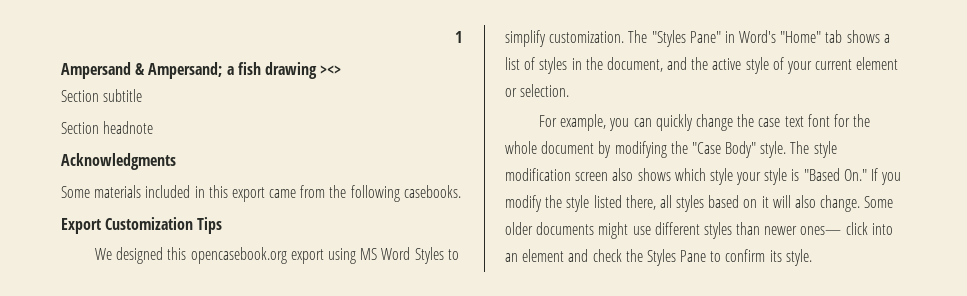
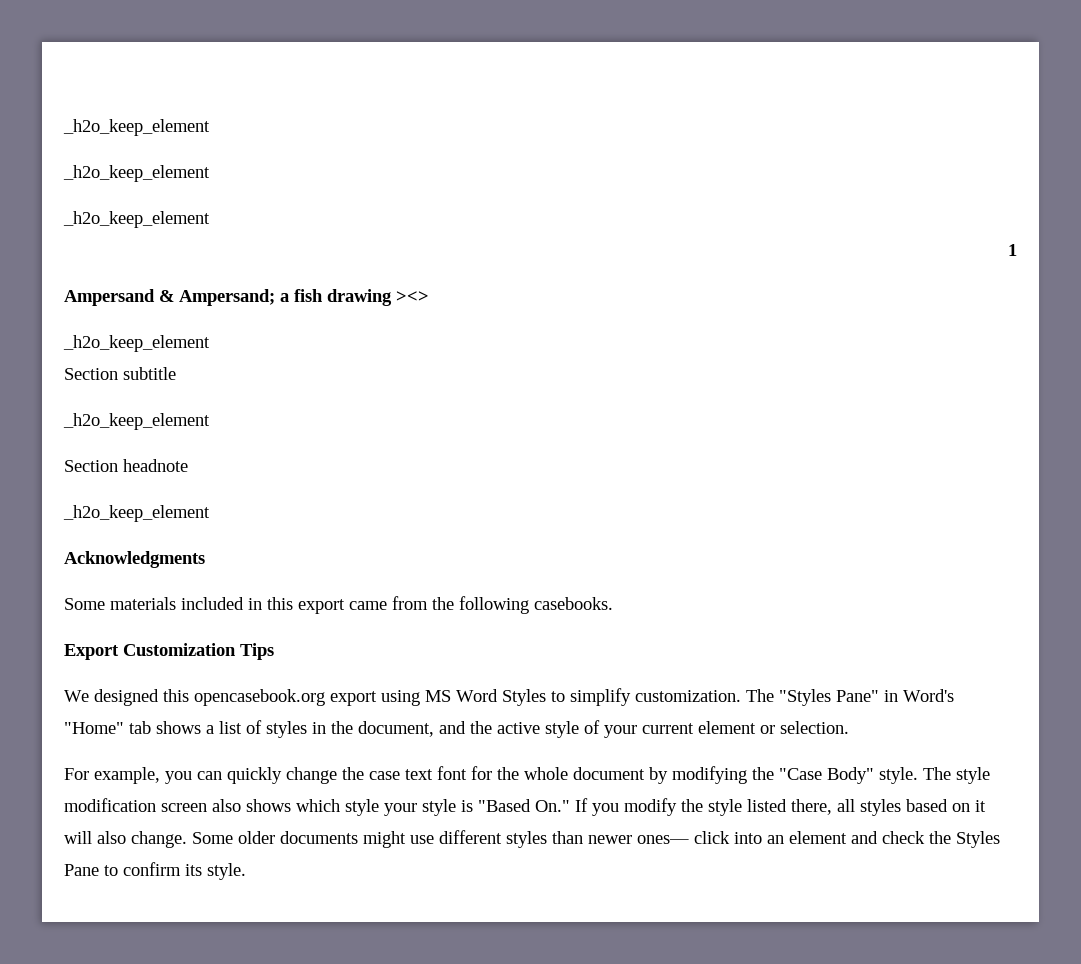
(455, 37) none -> [63,119,210,136] [63,165,210,182] [63,211,210,228] _h2o_keep_element // _h2o_keep_element // _h2o_keep_element //
(342, 70) none -> [63,335,210,352] // _h2o_keep_element
(143, 95) none -> [63,413,210,430] // _h2o_keep_element
(154, 127) none -> [63,505,210,522] // _h2o_keep_element

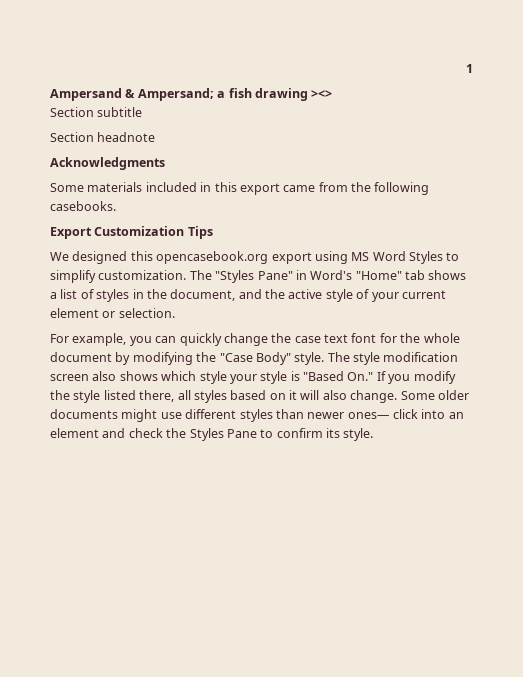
[63,119,210,136] [63,165,210,182] [63,211,210,228] _h2o_keep_element // _h2o_keep_element // _h2o_keep_element // -> (466, 68) none
[63,335,210,352] // _h2o_keep_element -> (333, 94) none
[63,413,210,430] // _h2o_keep_element -> (143, 112) none
[63,505,210,522] // _h2o_keep_element -> (156, 137) none

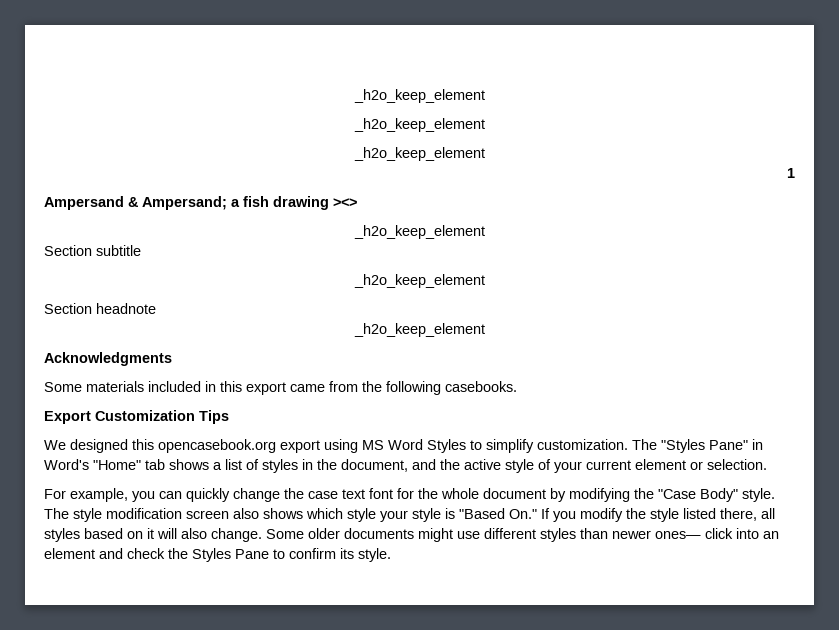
(466, 68) none -> [353,89,485,103] [353,118,485,132] [353,147,485,161] _h2o_keep_element // _h2o_keep_element // _h2o_keep_element //
(333, 94) none -> [353,225,485,239] // _h2o_keep_element
(143, 112) none -> [353,274,485,288] // _h2o_keep_element
(156, 137) none -> [353,323,485,337] // _h2o_keep_element

